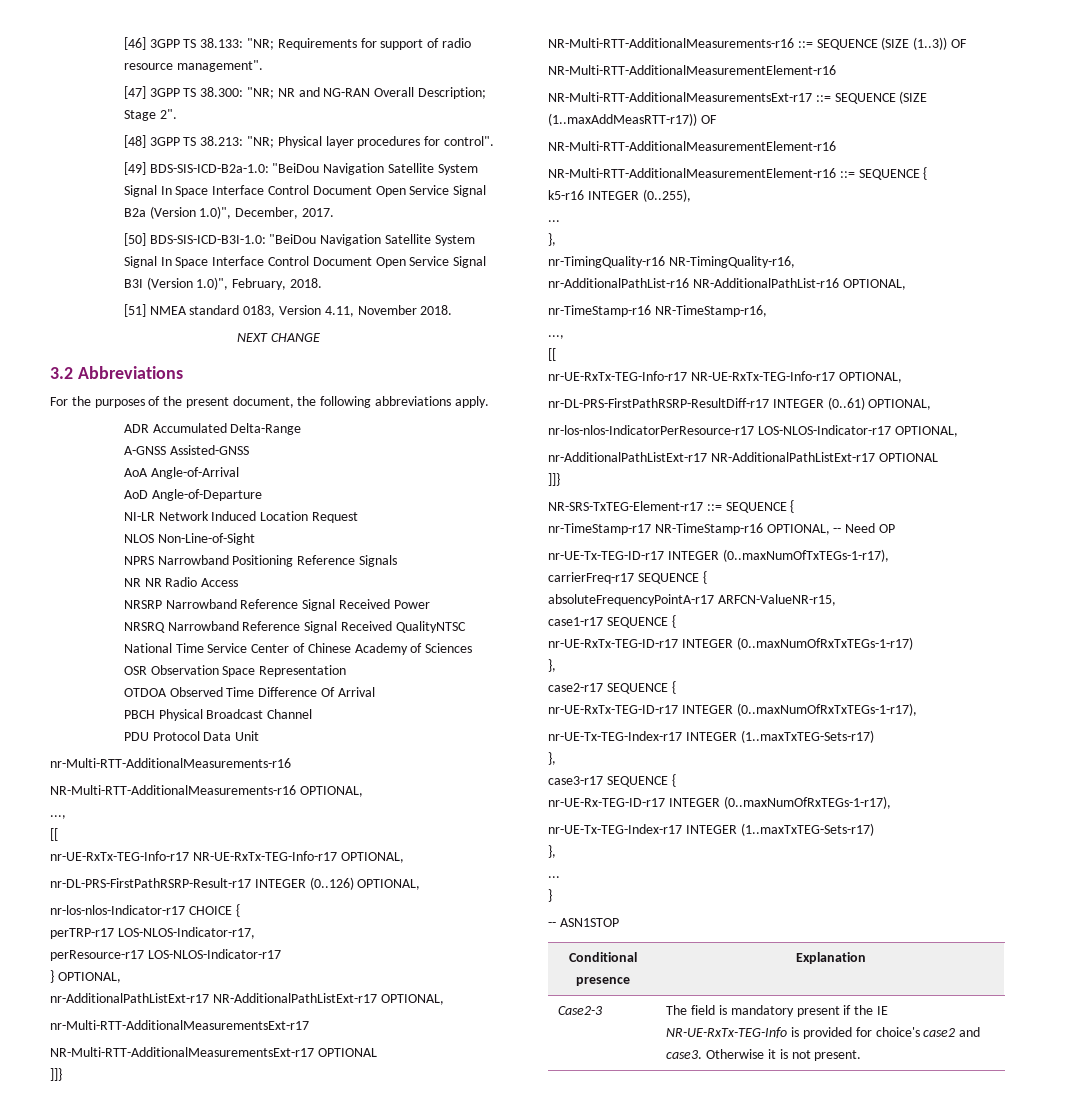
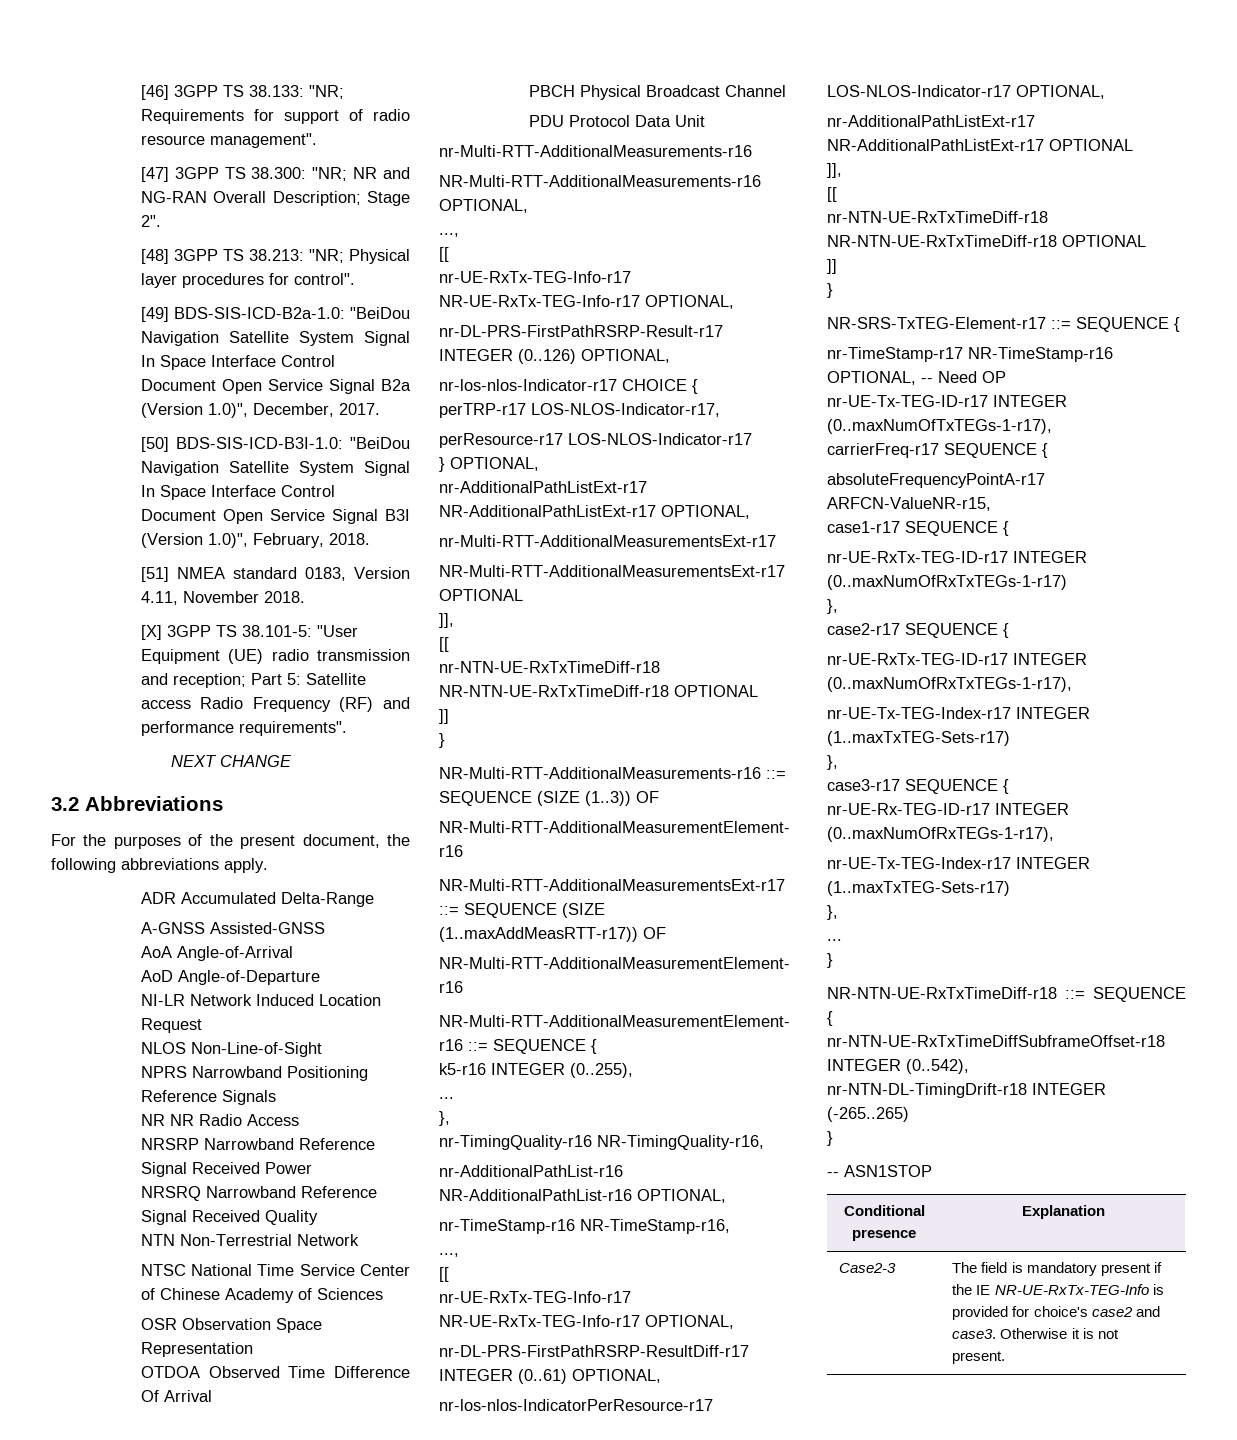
(453, 310) none -> [140,625,358,640] [140,649,410,664] [140,673,366,688] [140,697,410,712] [140,721,347,736] // [X] 3GPP TS 38.101-5: "User Equipment (UE) radio transmission and reception; Part 5: Satellite access Radio Frequency (RF) and performance requirements".
[395,621,466,633] QualityNTSC -> [264,1210,318,1225] [140,1234,359,1246] [140,1264,186,1276] Quality // NTN Non-Terrestrial Network // NTSC
[50,1068,62,1081] ]]} -> [439,613,454,628] [439,637,449,652] [439,661,660,673] [439,685,758,697] [439,709,449,724] [439,733,445,748] ]], // [[ // nr-NTN-UE-RxTxTimeDiff-r18 NR-NTN-UE-RxTxTimeDiff-r18 OPTIONAL // ]] // }
[548,473,560,486] ]]} -> [827,163,842,178] [827,187,837,202] [827,211,1048,223] [827,235,1146,247] [827,259,837,274] [827,283,833,298] ]], // [[ // nr-NTN-UE-RxTxTimeDiff-r18 NR-NTN-UE-RxTxTimeDiff-r18 OPTIONAL // ]] // }
(552, 895) none -> [827,987,1186,1002] [827,1011,833,1026] [827,1035,1165,1047] [827,1059,969,1074] [827,1083,1106,1098] [827,1107,909,1122] [827,1131,833,1146] // NR-NTN-UE-RxTxTimeDiff-r18 ::= SEQUENCE { // nr-NTN-UE-RxTxTimeDiffSubframeOffset-r18 INTEGER (0..542), // nr-NTN-DL-TimingDrift-r18 INTEGER (-265..265) // }

